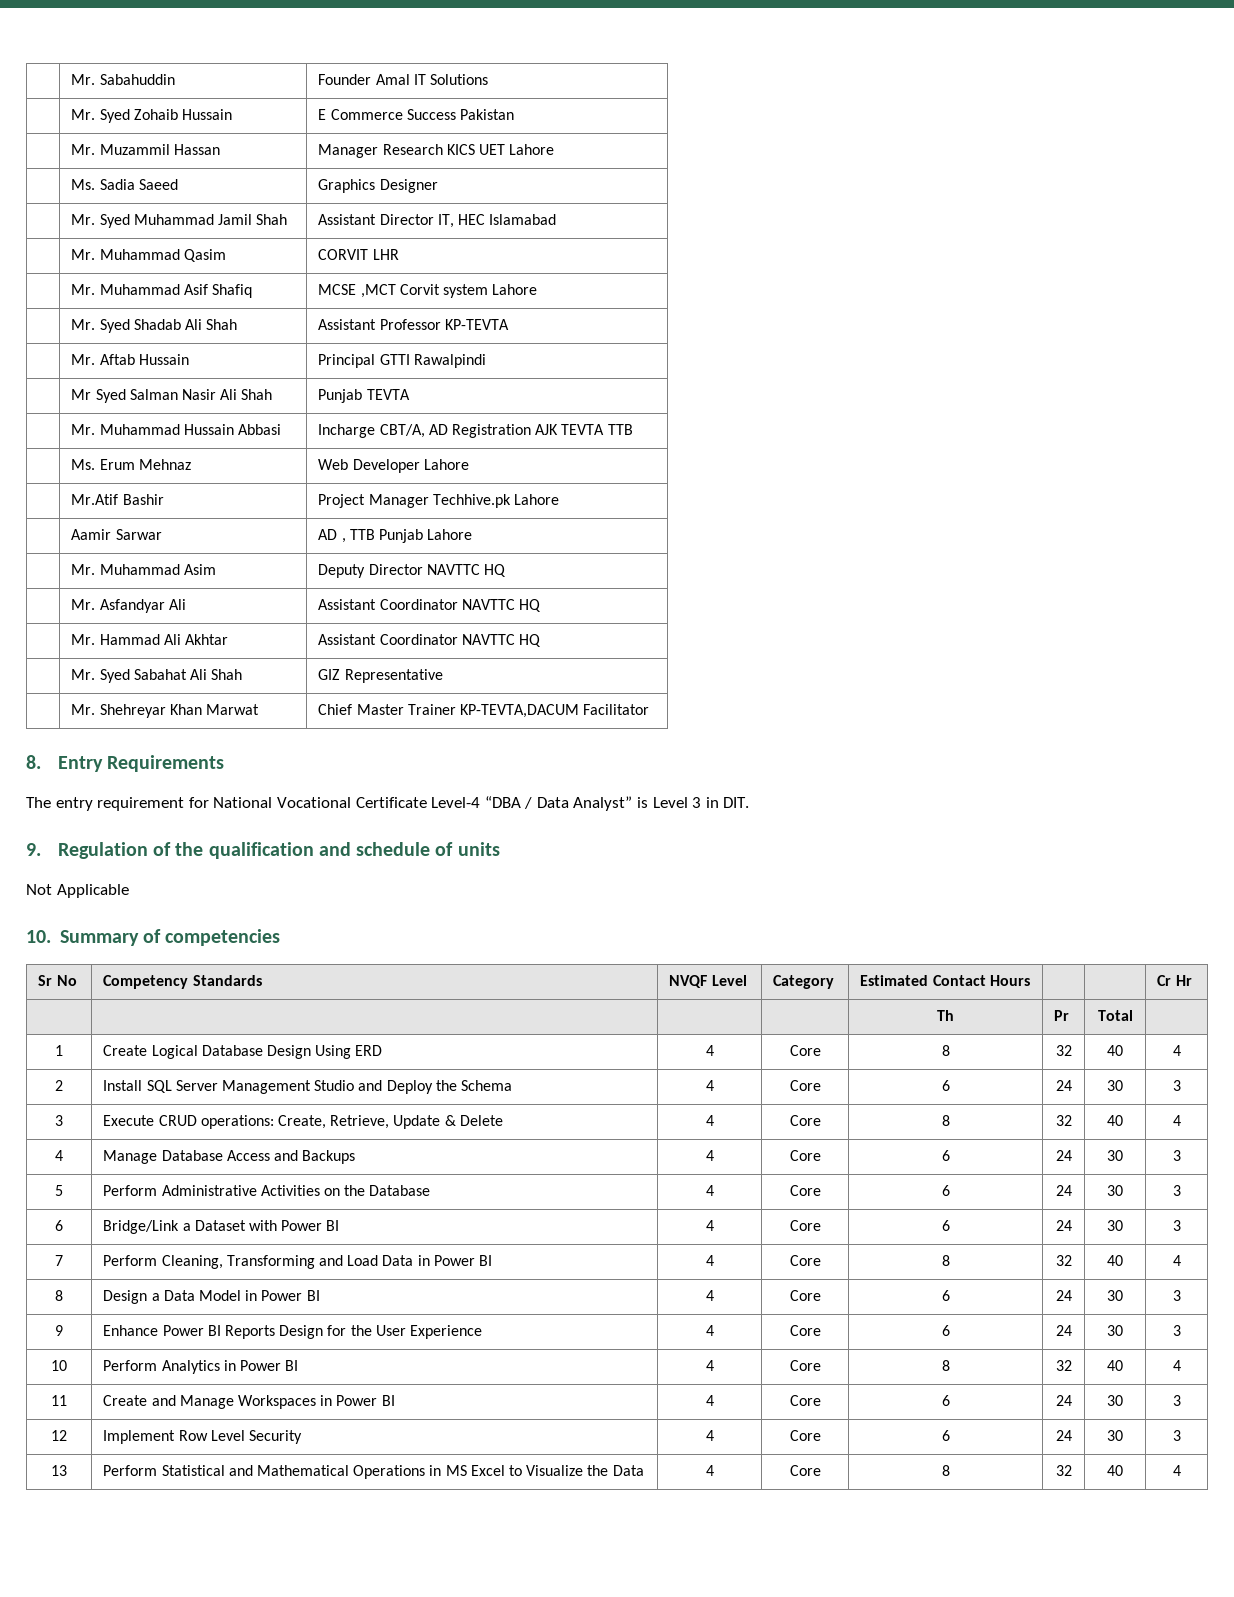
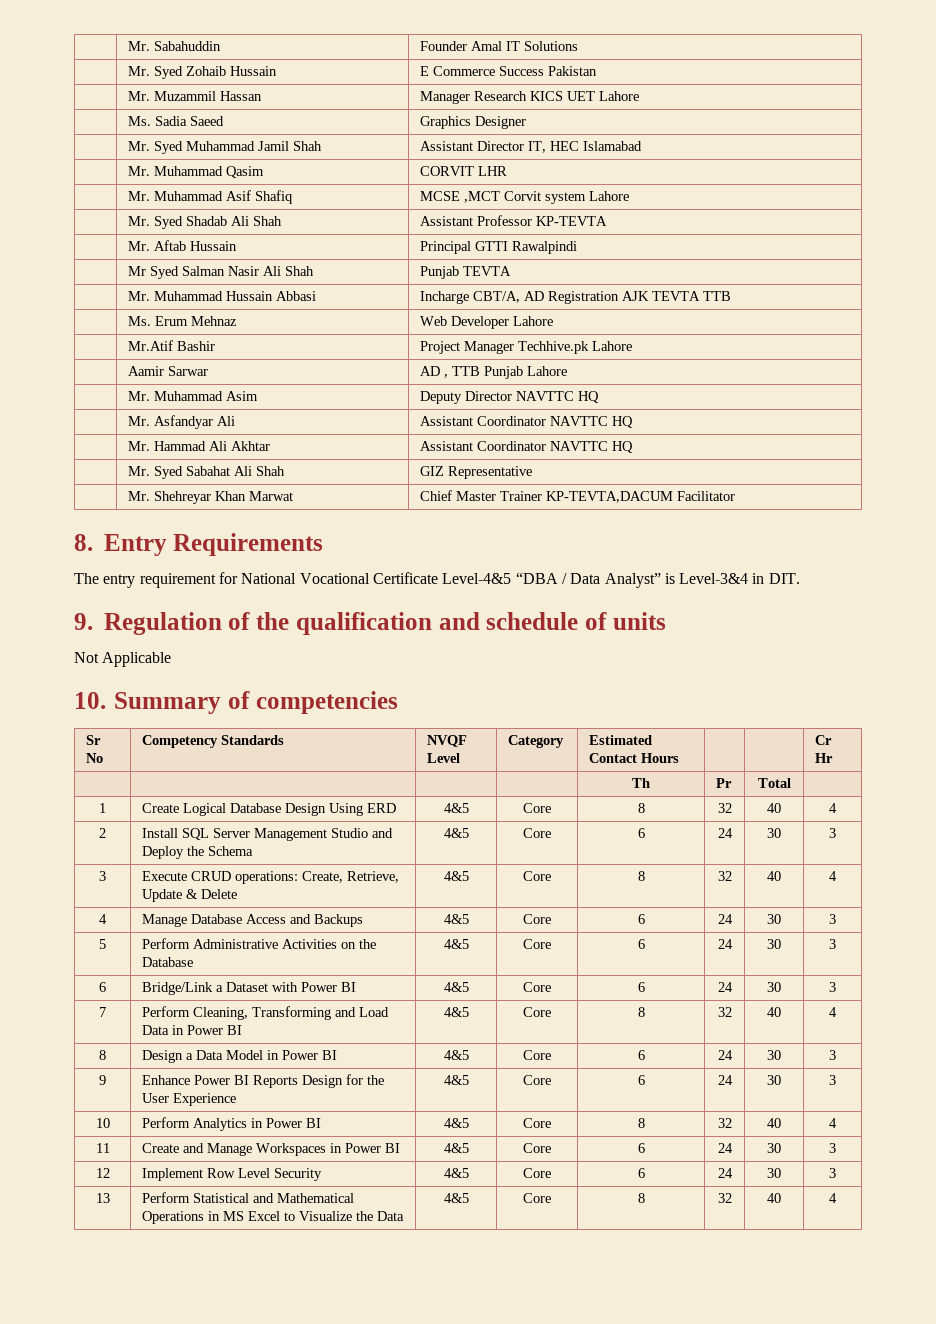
[431,797,481,808] Level-4 -> [442,573,512,584] Level-4&5
[652,797,702,808] Level 3 -> [679,573,749,584] Level-3&4
[705,1045,714,1056] 4 -> [443,803,469,813] 4&5
[705,1080,714,1091] 4 -> [443,828,469,838] 4&5
[705,1115,714,1126] 4 -> [443,871,469,881] 4&5
[705,1150,714,1161] 4 -> [443,914,469,924] 4&5
[705,1185,714,1196] 4 -> [443,939,469,949] 4&5
[705,1220,714,1231] 4 -> [443,982,469,992] 4&5
[705,1255,714,1266] 4 -> [443,1007,469,1017] 4&5
[705,1290,714,1301] 4 -> [443,1050,469,1060] 4&5
[705,1325,714,1336] 4 -> [443,1075,469,1085] 4&5
[705,1360,714,1371] 4 -> [443,1118,469,1128] 4&5
[705,1395,714,1406] 4 -> [443,1143,469,1153] 4&5
[705,1430,714,1441] 4 -> [443,1168,469,1178] 4&5
[705,1465,714,1476] 4 -> [443,1193,469,1203] 4&5

